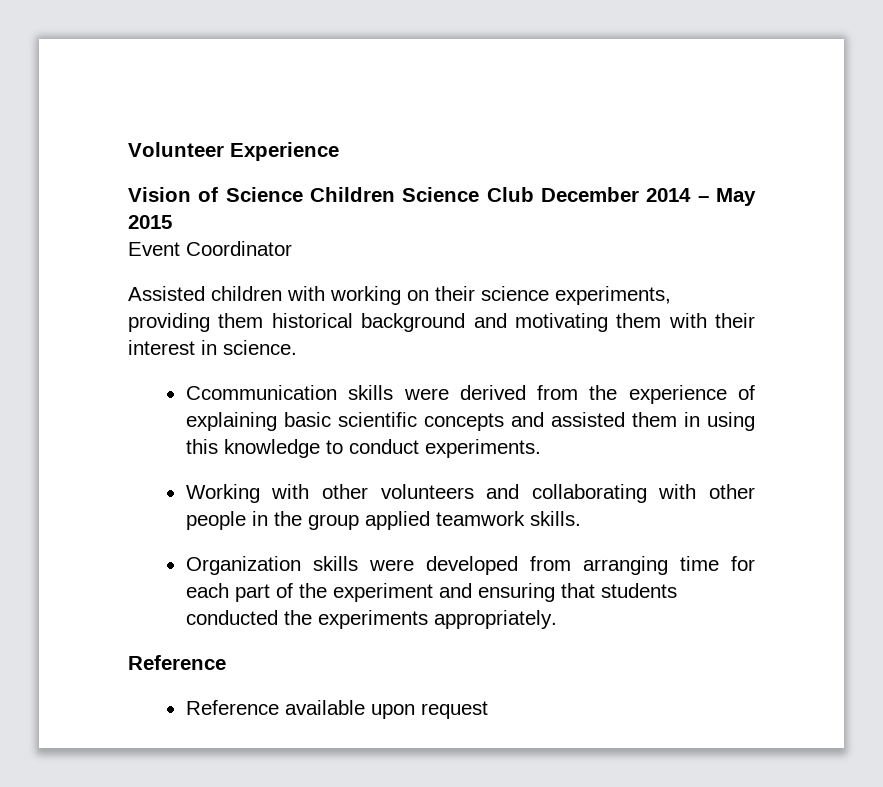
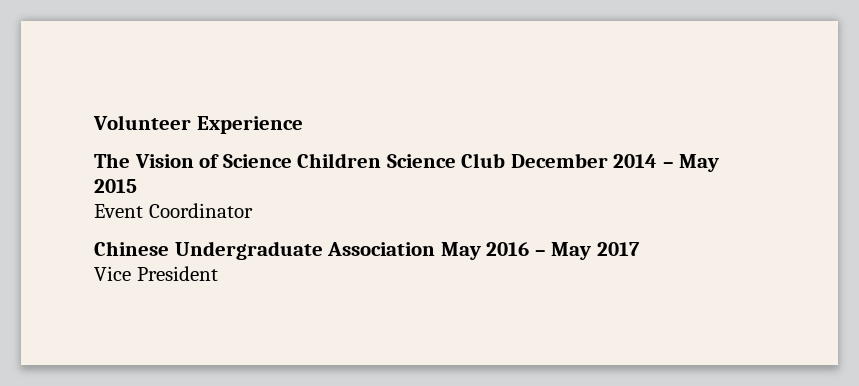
(339, 151) none -> [94,153,130,168] The
[128,286,671,305] [128,313,755,332] [128,340,297,355] [185,385,756,404] [185,412,755,431] [185,439,541,458] [185,484,755,503] [185,511,581,530] [185,556,755,575] [185,583,677,602] [185,610,557,629] [128,655,226,670] [185,700,488,719] Assisted children with working on their science experiments, providing them historical background and motivating them with their interest in science. // Ccommunication skills were derived from the experience of explaining basic scientific concepts and assisted them in using this knowledge to conduct experiments. // Working with other volunteers and collaborating with other people in the group applied teamwork skills. // Organization skills were developed from arranging time for each part of the experiment and ensuring that students conducted the experiments appropriately. // Reference // Reference available upon request -> [94,241,640,260] [94,266,218,281] Chinese Undergraduate Association May 2016 – May 2017 // Vice President

